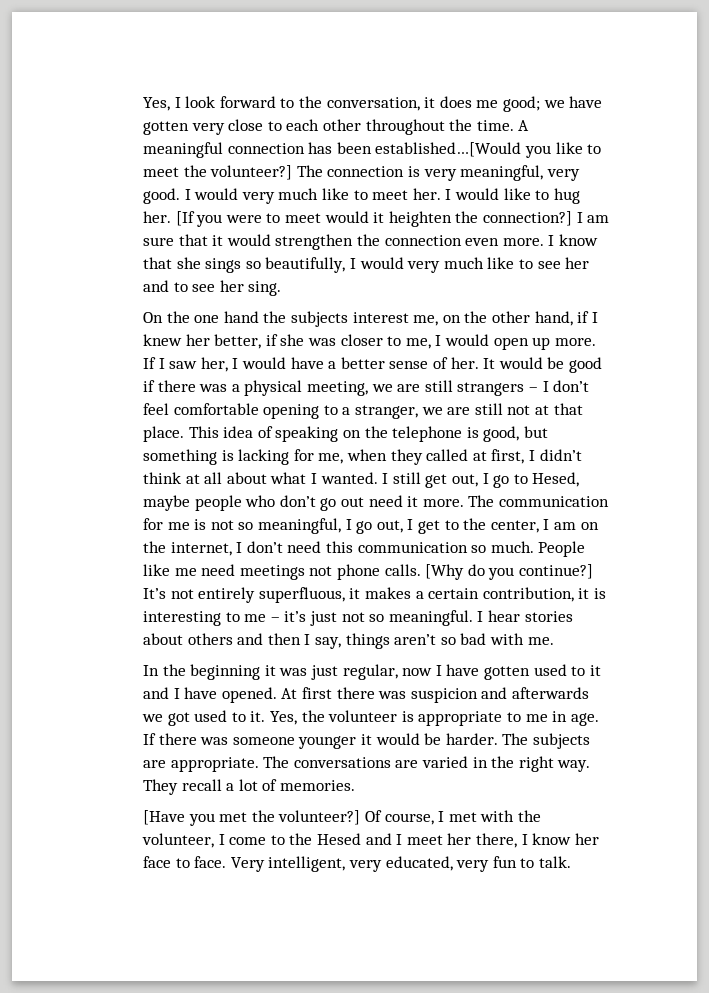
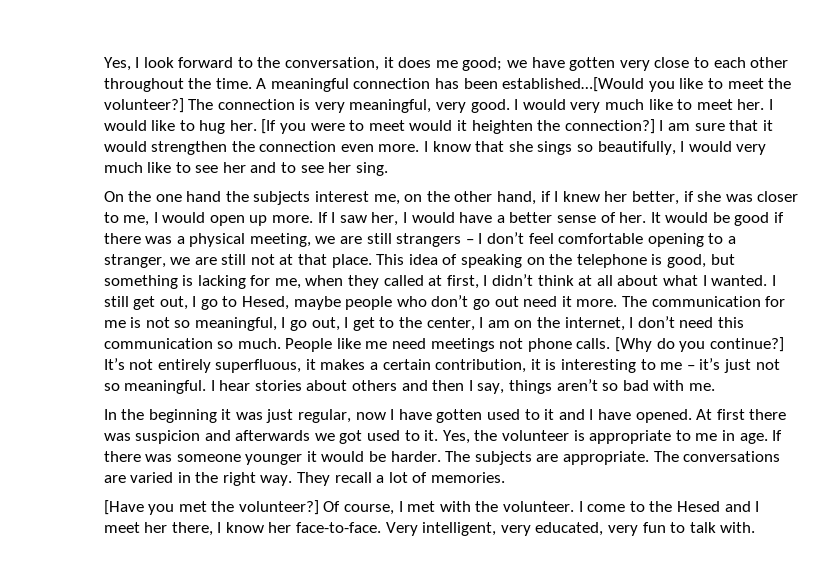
[142,833,215,848] volunteer, -> [502,501,574,512] volunteer.
[143,856,227,868] face to face. -> [296,522,382,533] face-to-face.
[538,856,571,868] talk. -> [689,522,756,533] talk with.

